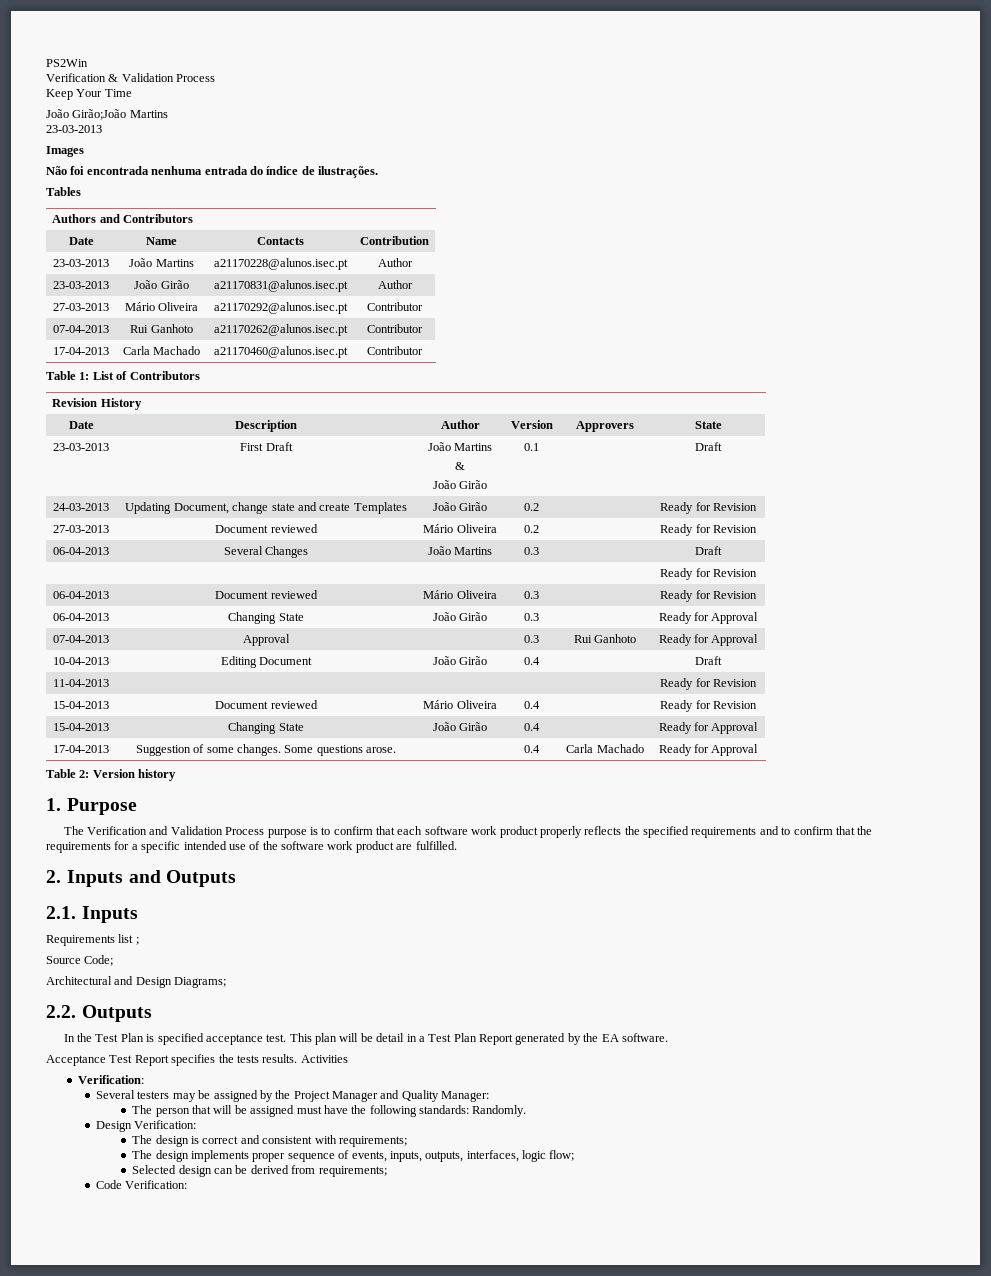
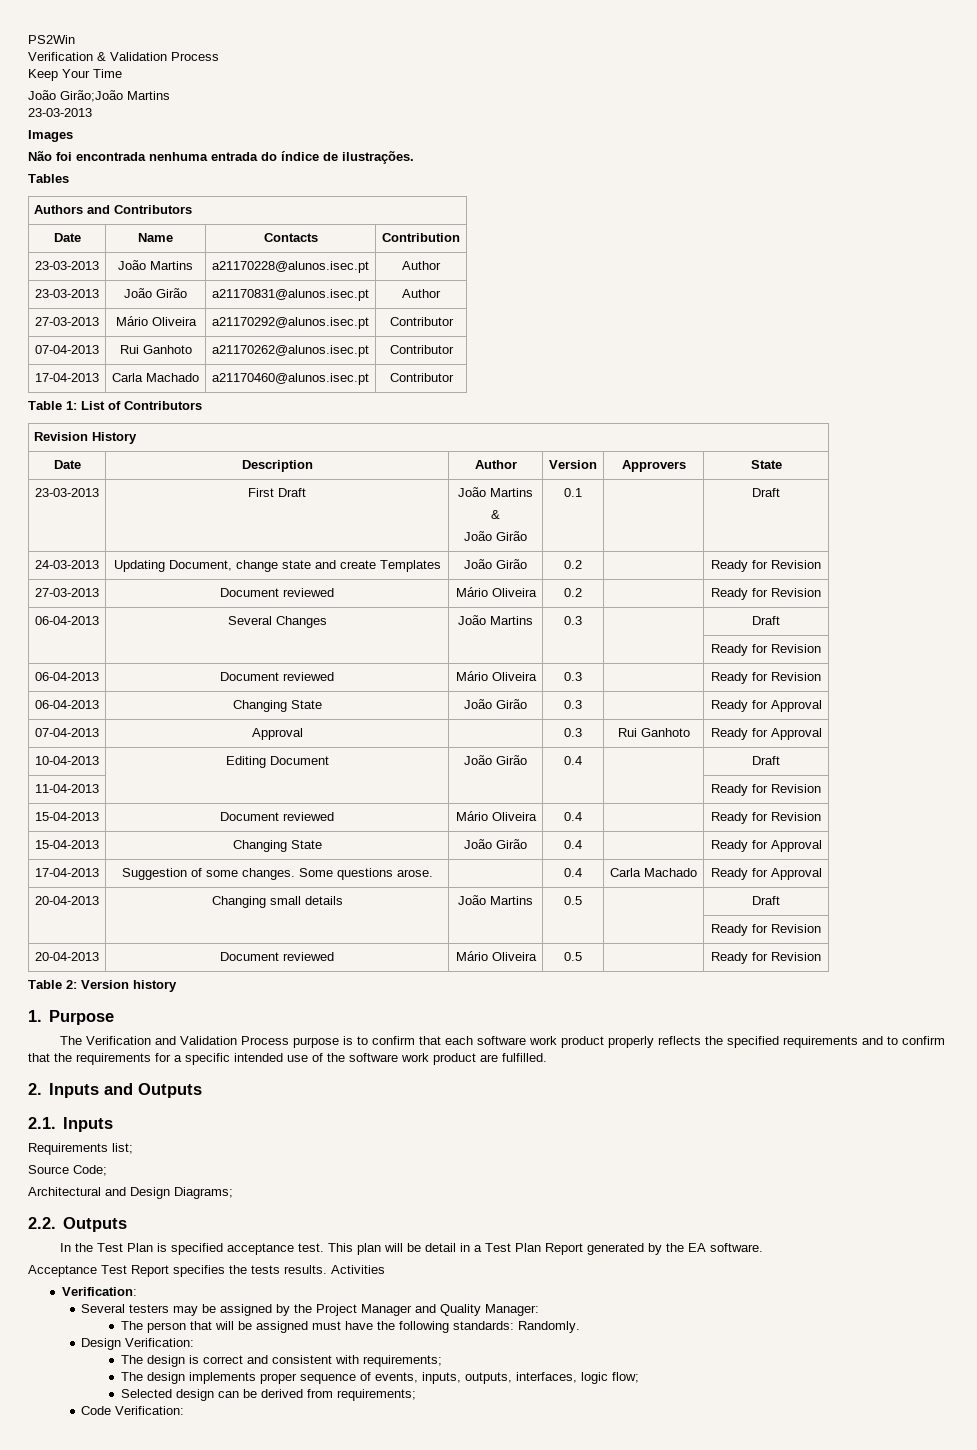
(759, 750) none -> [35,896,99,905] [211,896,343,908] [458,895,533,905] [564,896,582,905] [752,896,780,905] [711,924,821,936] [35,952,99,961] [220,952,334,961] [455,951,537,961] [564,952,582,961] [711,952,821,964] // 20-04-2013 | Changing small details | João Martins | 0.5 | | Draft // | | | | | Ready for Revision // 20-04-2013 | Document reviewed | Mário Oliveira | 0.5 | | Ready for Revision
[118,934,139,945] list ; -> [112,1143,133,1154] list;

